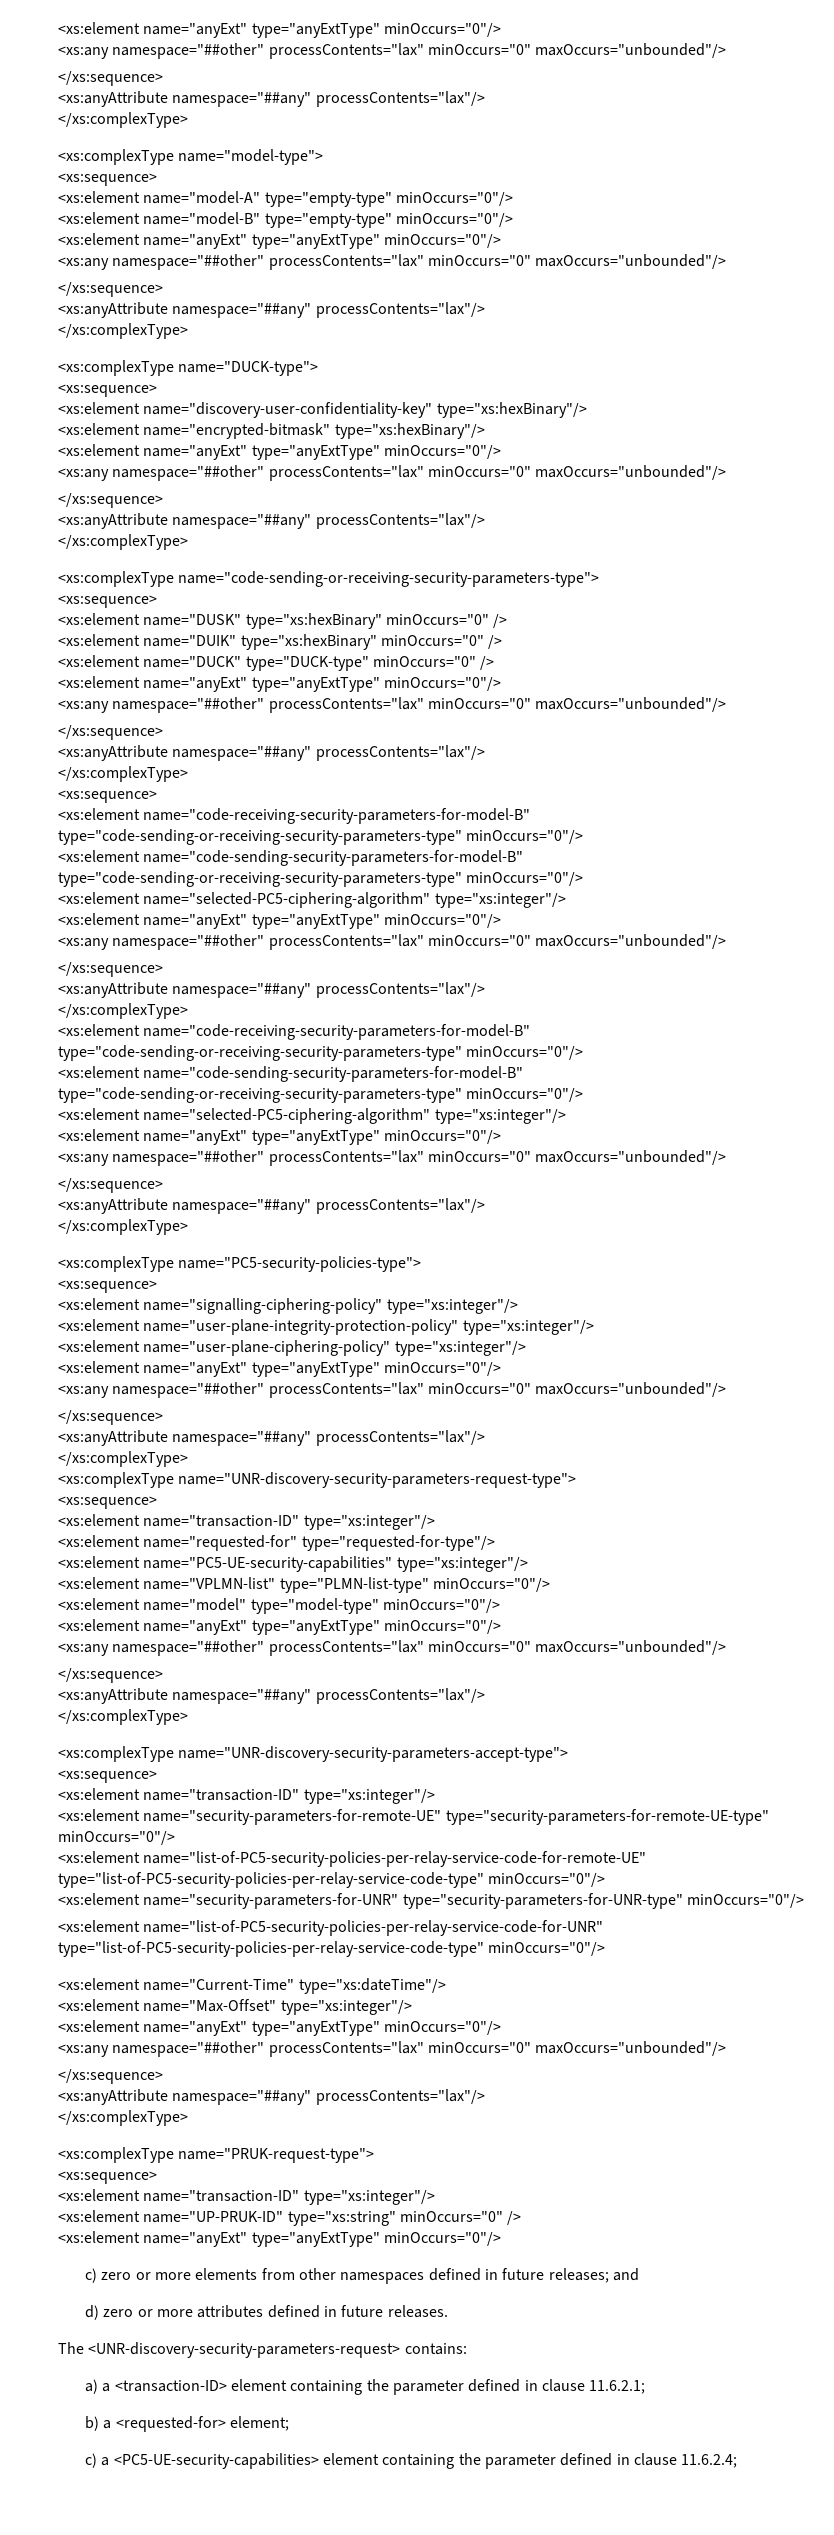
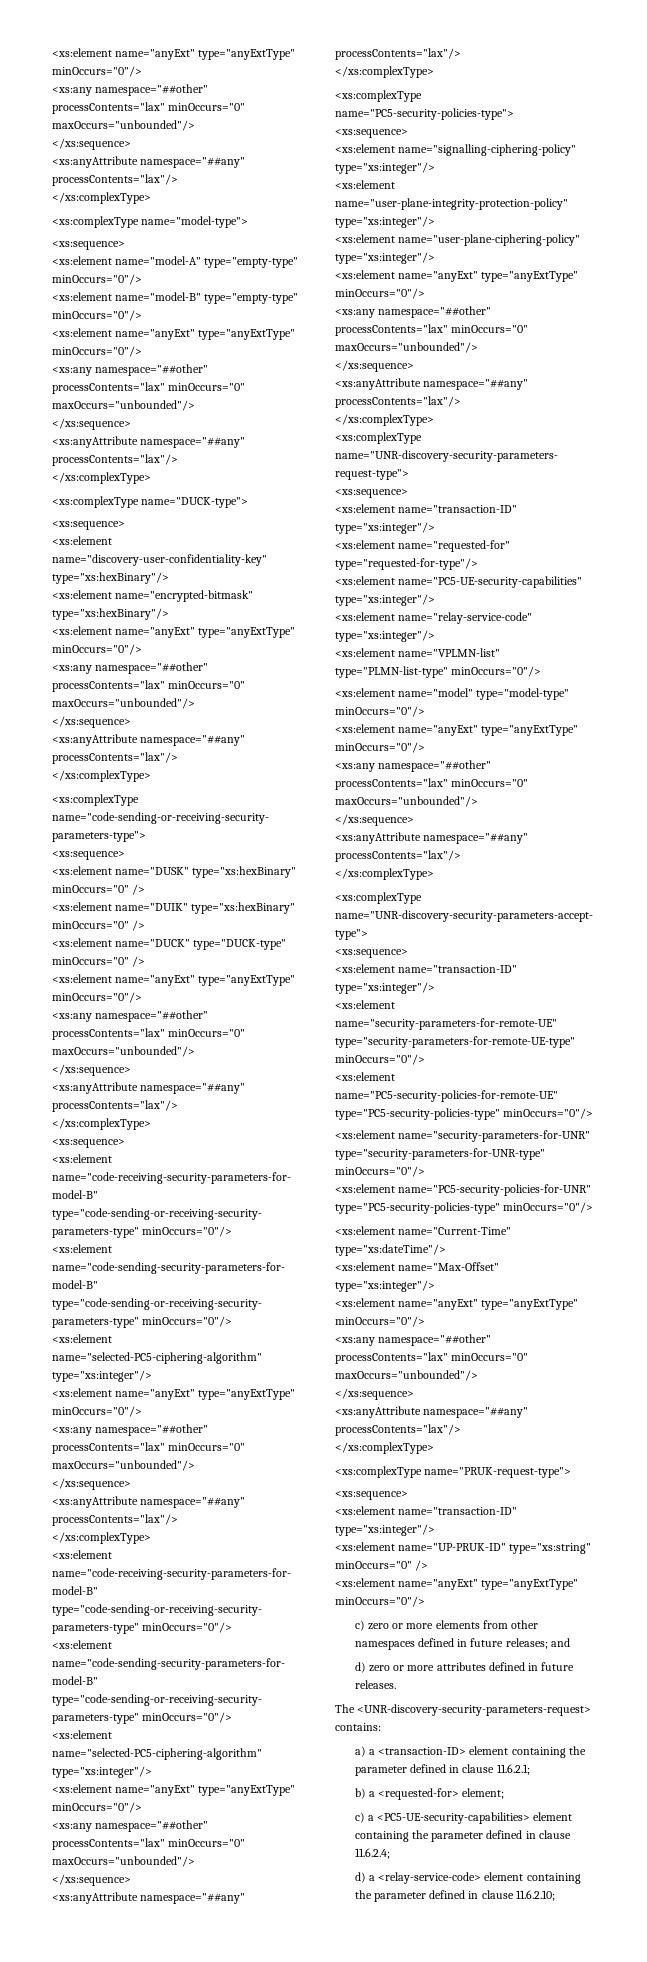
(528, 1564) none -> [335,612,533,624] [335,630,435,642] // <xs:element name="relay-service-code" type="xs:integer"/>
[143,1851,647,1867] [58,1872,484,1888] name="list-of-PC5-security-policies-per-relay-service-code-for-remote-UE" type="list-of-PC5-security-policies-per-relay-service-code-type" -> [335,1090,558,1102] [335,1108,500,1120] name="PC5-security-policies-for-remote-UE" type="PC5-security-policies-type"
[143,1920,604,1936] [58,1941,484,1957] name="list-of-PC5-security-policies-per-relay-service-code-for-UNR" type="list-of-PC5-security-policies-per-relay-service-code-type" -> [398,1184,592,1196] [335,1202,500,1214] name="PC5-security-policies-for-UNR" type="PC5-security-policies-type"
(738, 2461) none -> [354,1872,581,1884] [354,1890,555,1902] // d) a <relay-service-code> element containing the parameter defined in clause 11.6.2.10;

